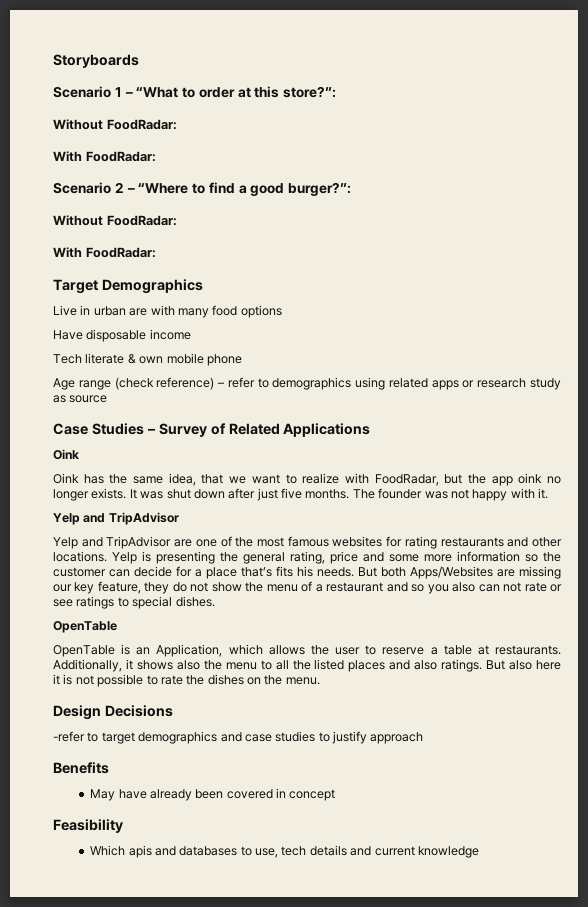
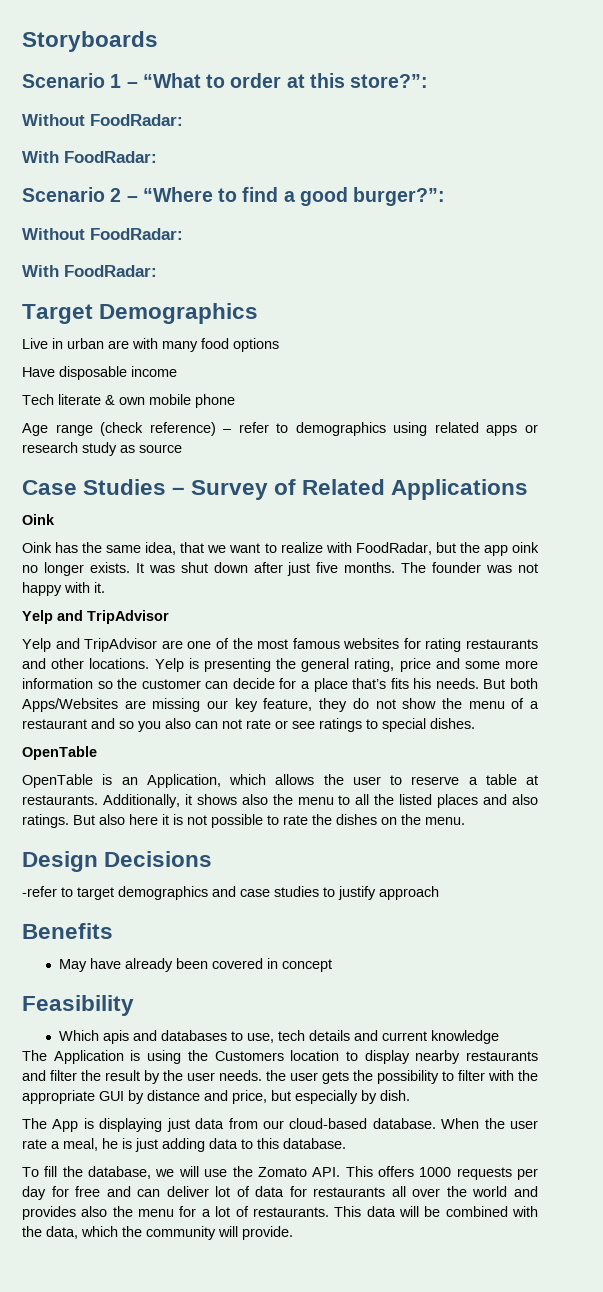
(479, 852) none -> [22,1050,538,1064] [22,1070,538,1084] [22,1090,410,1104] [22,1118,538,1132] [22,1138,346,1152] [22,1166,538,1180] [22,1186,539,1200] [22,1206,538,1220] [22,1226,293,1240] // The Application is using the Customers location to display nearby restaurants and filter the result by the user needs. the user gets the possibility to filter with the appropriate GUI by distance and price, but especially by dish. // The App is displaying just data from our cloud-based database. When the user rate a meal, he is just adding data to this database. // To fill the database, we will use the Zomato API. This offers 1000 requests per day for free and can deliver lot of data for restaurants all over the world and provides also the menu for a lot of restaurants. This data will be combined with the data, which the community will provide.

